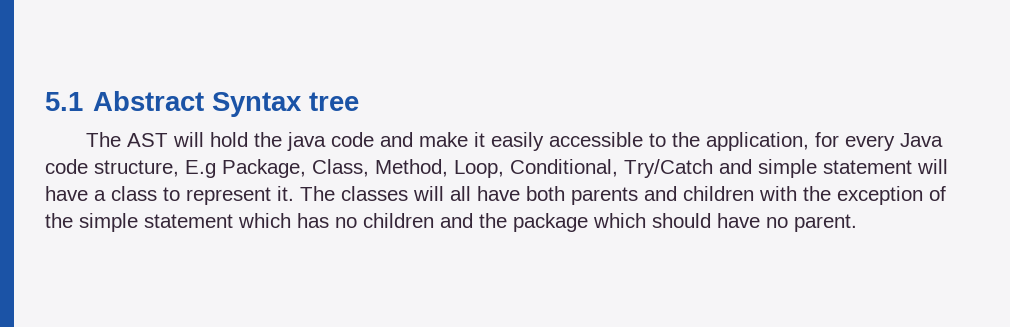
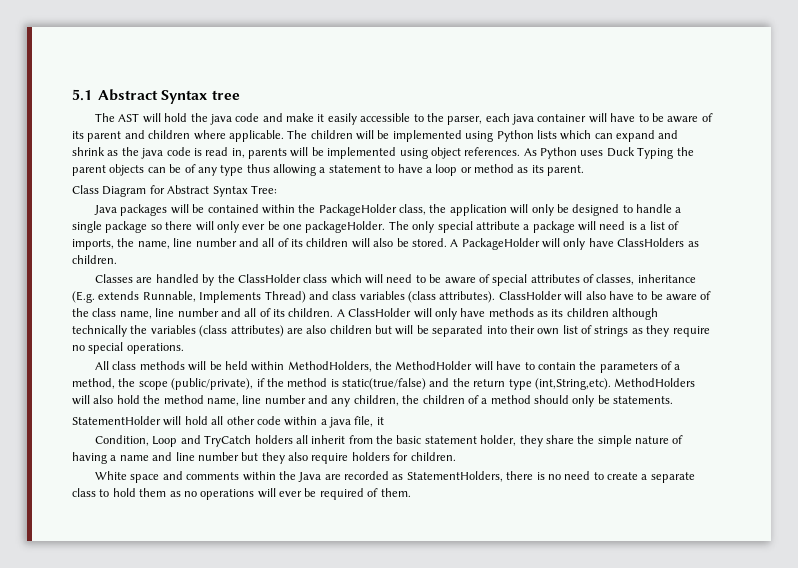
[706,132,944,151] [45,159,948,178] [45,186,946,205] [45,213,857,232] application, for every Java code structure, E.g Package, Class, Method, Loop, Conditional, Try/Catch and simple statement will have a class to represent it. The classes will all have both parents and children with the exception of the simple statement which has no children and the package which should have no parent. -> [447,113,713,125] [72,130,679,142] [72,147,694,159] [72,164,585,176] [72,185,277,197] [94,204,682,216] [72,221,679,233] [72,238,699,250] [72,255,117,264] [95,274,696,286] [72,291,712,303] [72,308,659,320] [72,325,710,337] [72,342,184,354] [95,361,681,373] [72,378,696,390] [72,395,674,407] [72,416,384,428] [95,435,684,447] [72,452,456,464] [95,471,695,483] [72,488,411,500] parser, each java container will have to be aware of its parent and children where applicable. The children will be implemented using Python lists which can expand and shrink as the java code is read in, parents will be implemented using object references. As Python uses Duck Typing the parent objects can be of any type thus allowing a statement to have a loop or method as its parent. // Class Diagram for Abstract Syntax Tree: // Java packages will be contained within the PackageHolder class, the application will only be designed to handle a single package so there will only ever be one packageHolder. The only special attribute a package will need is a list of imports, the name, line number and all of its children will also be stored. A PackageHolder will only have ClassHolders as children. // Classes are handled by the ClassHolder class which will need to be aware of special attributes of classes, inheritance (E.g. extends Runnable, Implements Thread) and class variables (class attributes). ClassHolder will also have to be aware of the class name, line number and all of its children. A ClassHolder will only have methods as its children although technically the variables (class attributes) are also children but will be separated into their own list of strings as they require no special operations. // All class methods will be held within MethodHolders, the MethodHolder will have to contain the parameters of a method, the scope (public/private), if the method is static(true/false) and the return type (int,String,etc). MethodHolders will also hold the method name, line number and any children, the children of a method should only be statements. // StatementHolder will hold all other code within a java file, it // Condition, Loop and TryCatch holders all inherit from the basic statement holder, they share the simple nature of having a name and line number but they also require holders for children. // White space and comments within the Java are recorded as StatementHolders, there is no need to create a separate class to hold them as no operations will ever be required of them.

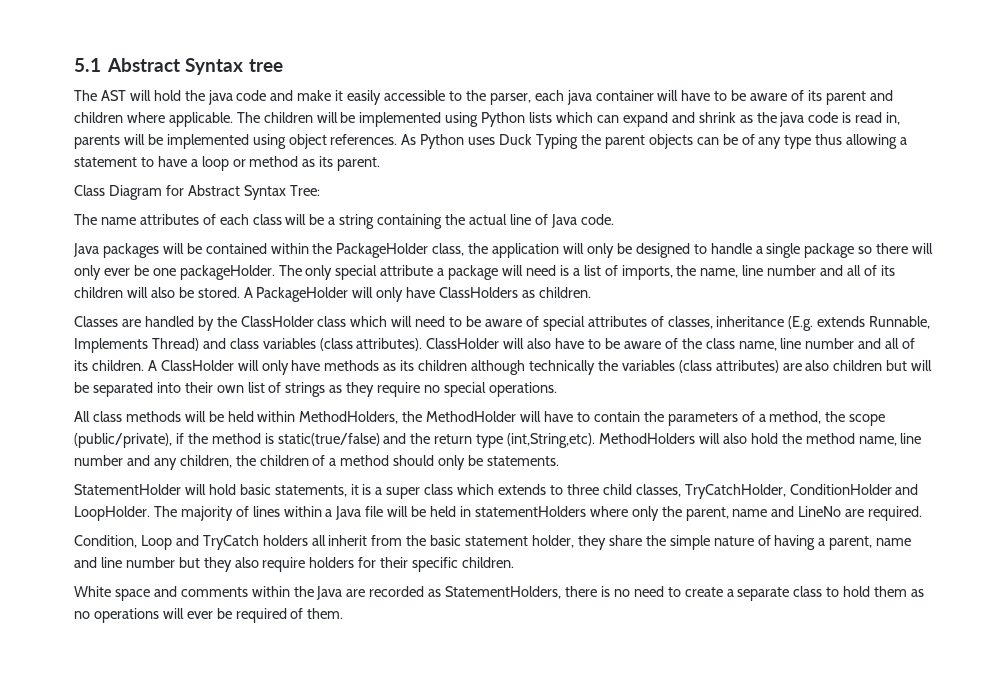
(277, 189) none -> [74,214,614,229] // The name attributes of each class will be a string containing the actual line of Java code.
[211,416,384,428] all other code within a java file, it -> [239,484,919,499] [74,506,923,521] basic statements, it is a super class which extends to three child classes, TryCatchHolder, ConditionHolder and LoopHolder. The majority of lines within a Java file will be held in statementHolders where only the parent, name and LineNo are required.
(117, 458) none -> [829,536,873,550] parent,
(409, 456) none -> [380,557,459,572] their specific

